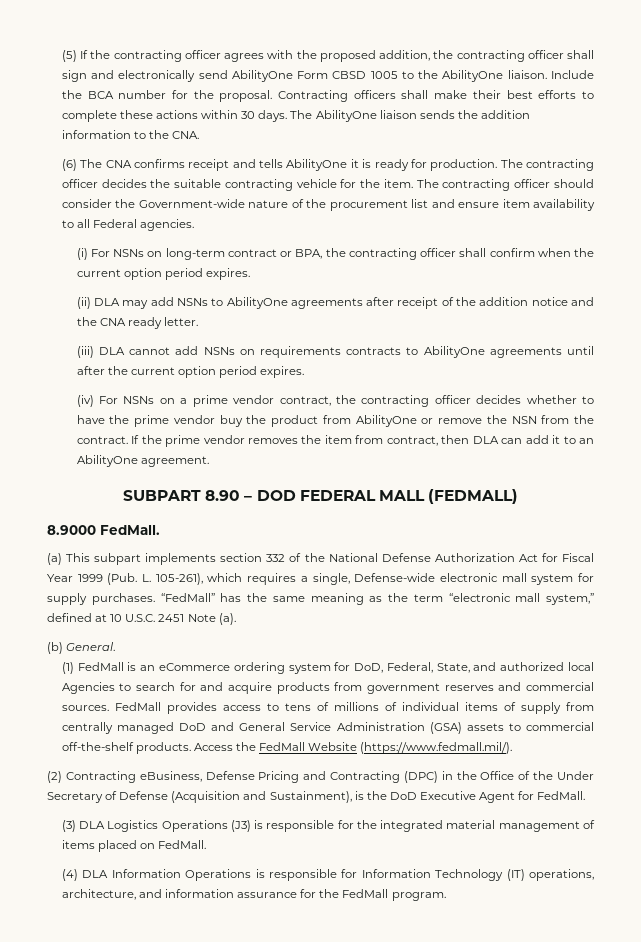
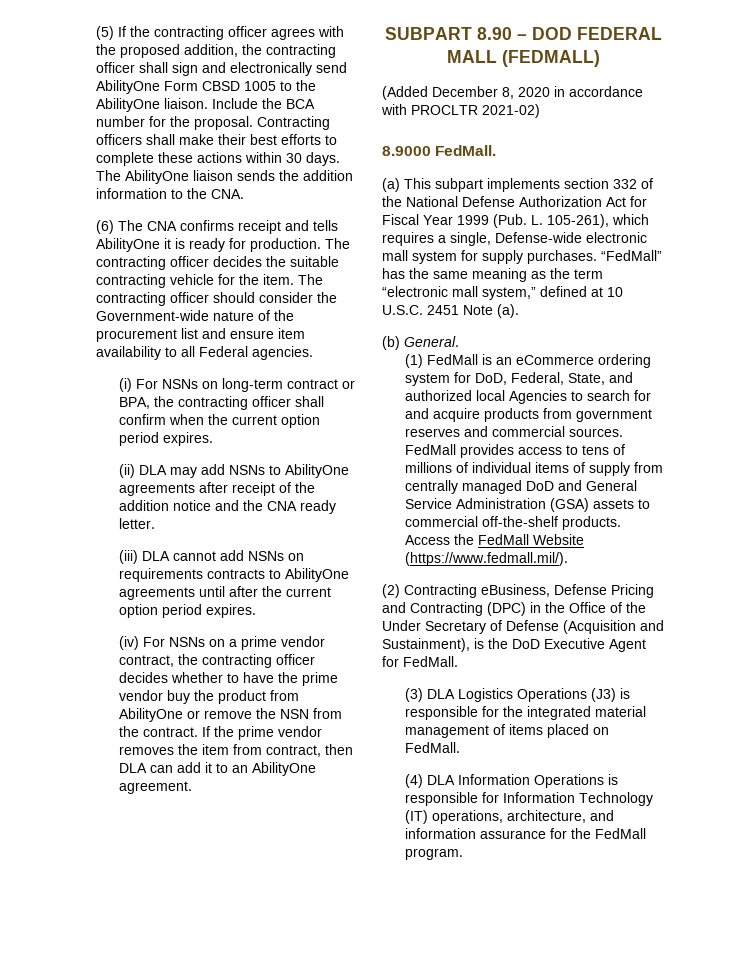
(519, 496) none -> [382,86,643,100] [381,104,540,118] // (Added December 8, 2020 in accordance with PROCLTR 2021-02)

